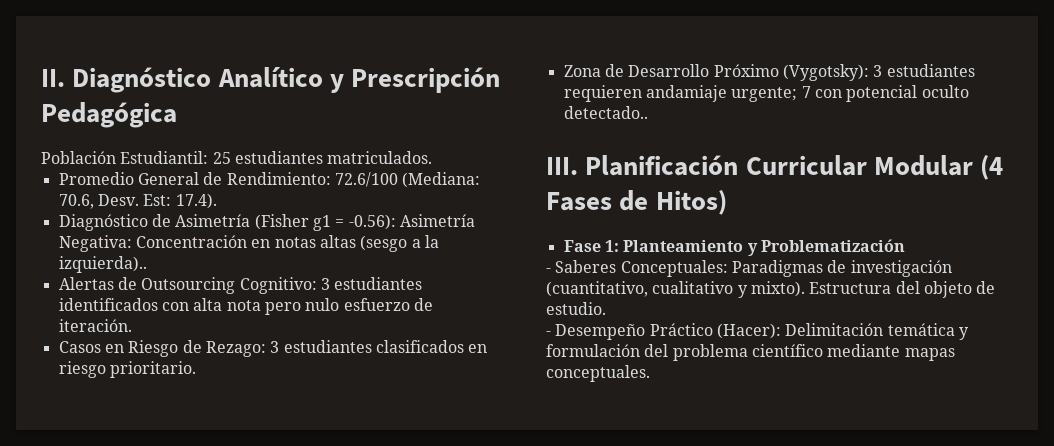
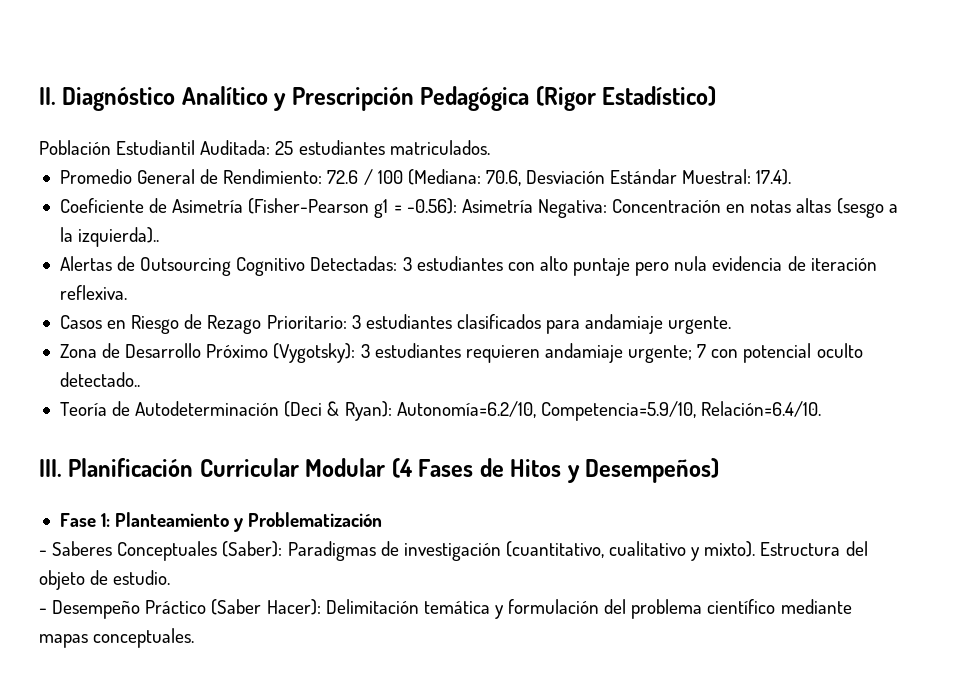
(177, 115) none -> [535,86,717,111] (Rigor Estadístico)
[120,151,209,164] Estudiantil: -> [116,140,271,155] Estudiantil Auditada:
[334,172,481,188] [58,194,172,209] 72.6/100 (Mediana: 70.6, Desv. Est: -> [327,169,752,186] 72.6 / 100 (Mediana: 70.6, Desviación Estándar Muestral:
[58,214,148,231] Diagnóstico -> [59,198,144,213] Coeficiente
[254,214,309,230] (Fisher -> [248,198,370,214] (Fisher-Pearson
[239,277,423,294] [58,298,433,315] [58,319,132,332] Cognitivo: 3 estudiantes identificados con alta nota pero nulo esfuerzo de iteración. -> [236,256,877,276] [59,285,127,300] Cognitivo Detectadas: 3 estudiantes con alto puntaje pero nula evidencia de iteración reflexiva.
[205,341,266,357] Rezago: -> [207,315,347,334] Rezago Prioritario:
[468,344,488,353] [58,361,196,378] en riesgo prioritario. -> [546,314,732,334] para andamiaje urgente.
(648, 112) none -> [59,401,821,421] // Teoría de Autodeterminación (Deci & Ryan): Autonomía=6.2/10, Competencia=5.9/10, Relación=6.4/10.
[655,190,727,215] Hitos) -> [510,458,720,483] Hitos y Desempeños)
[620,260,728,277] Conceptuales: -> [117,541,283,561] Conceptuales (Saber):
[716,323,781,339] (Hacer): -> [211,599,321,615] (Saber Hacer):

